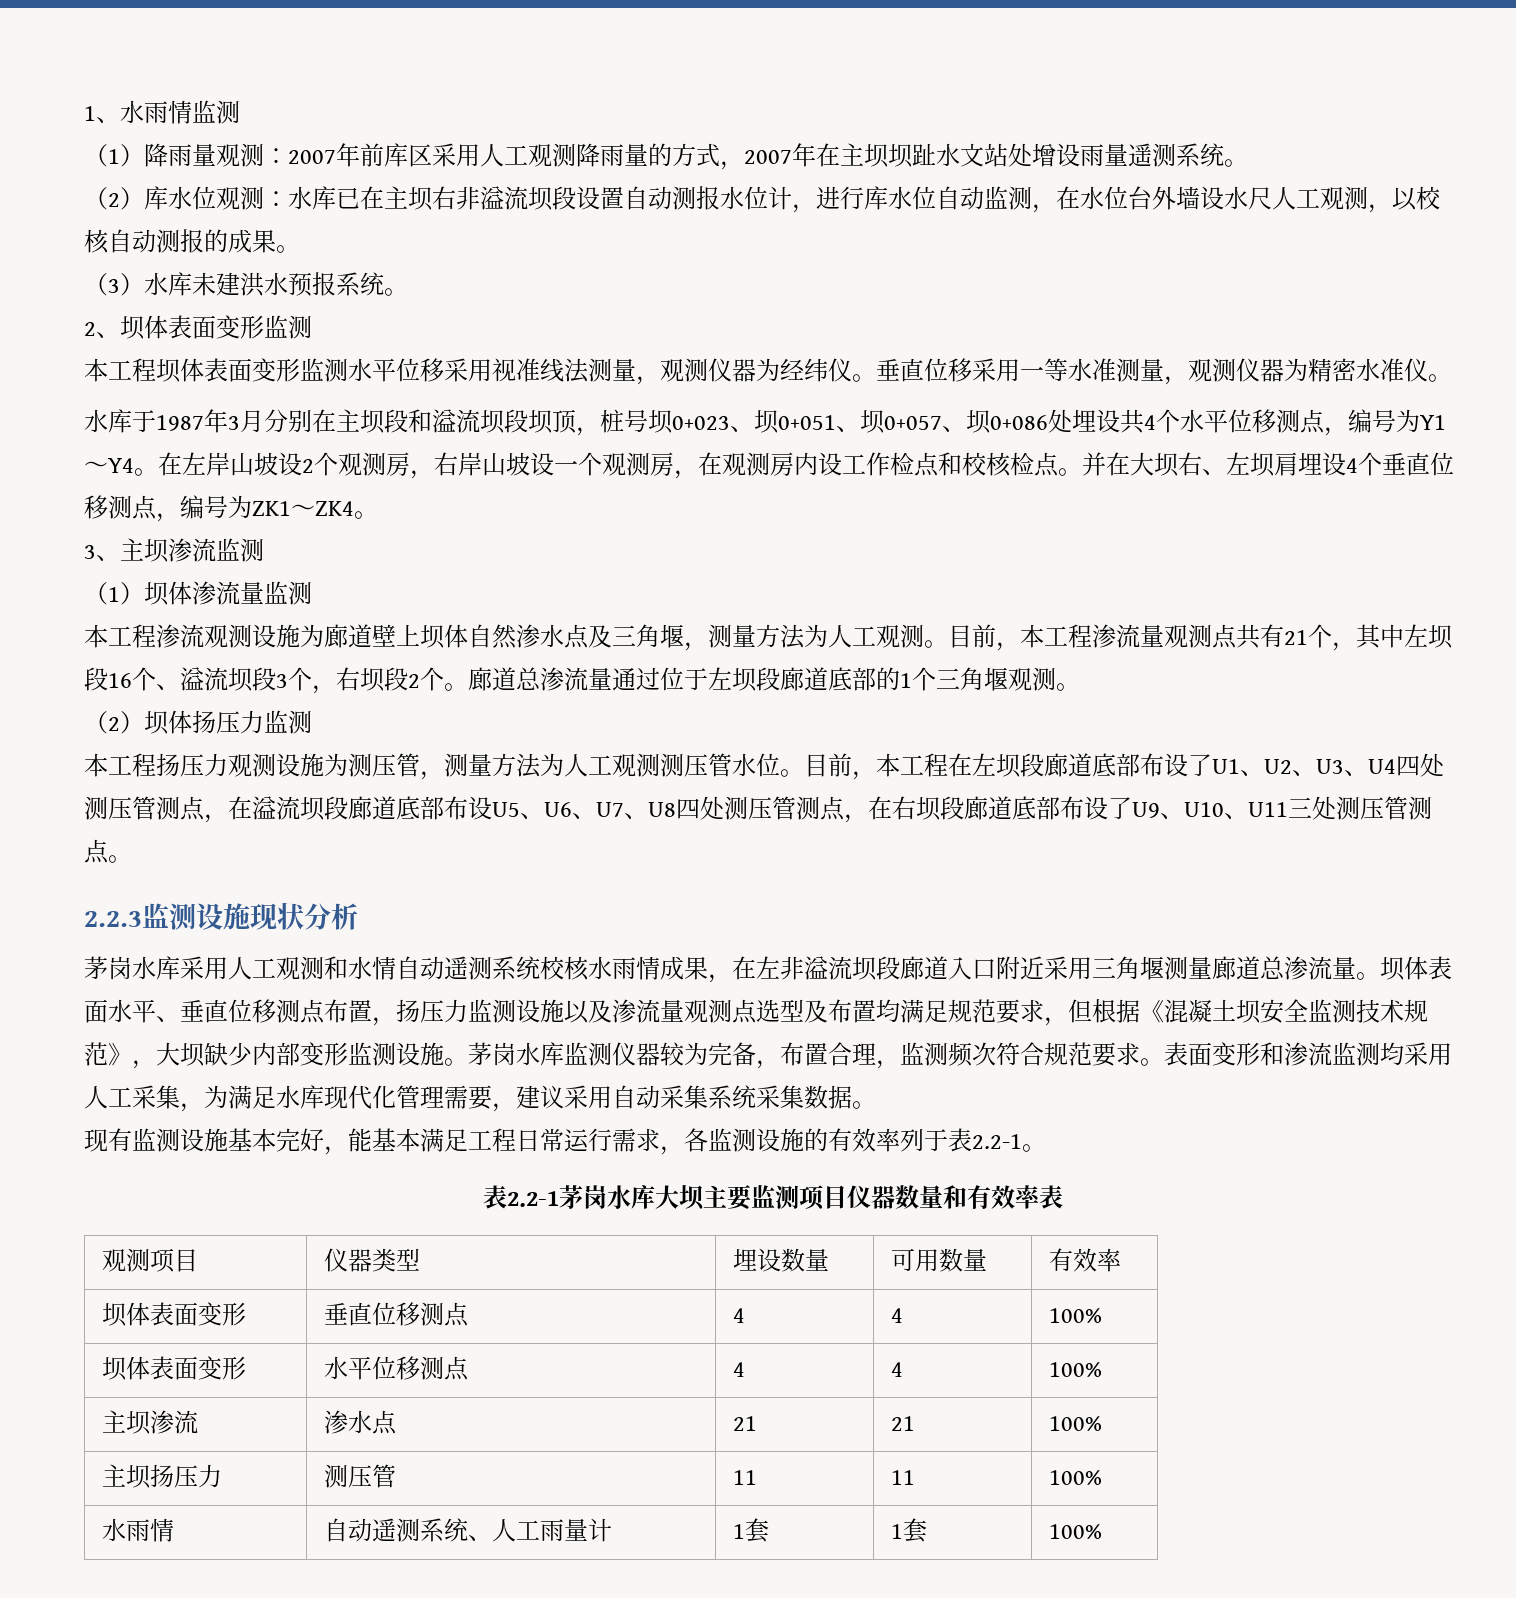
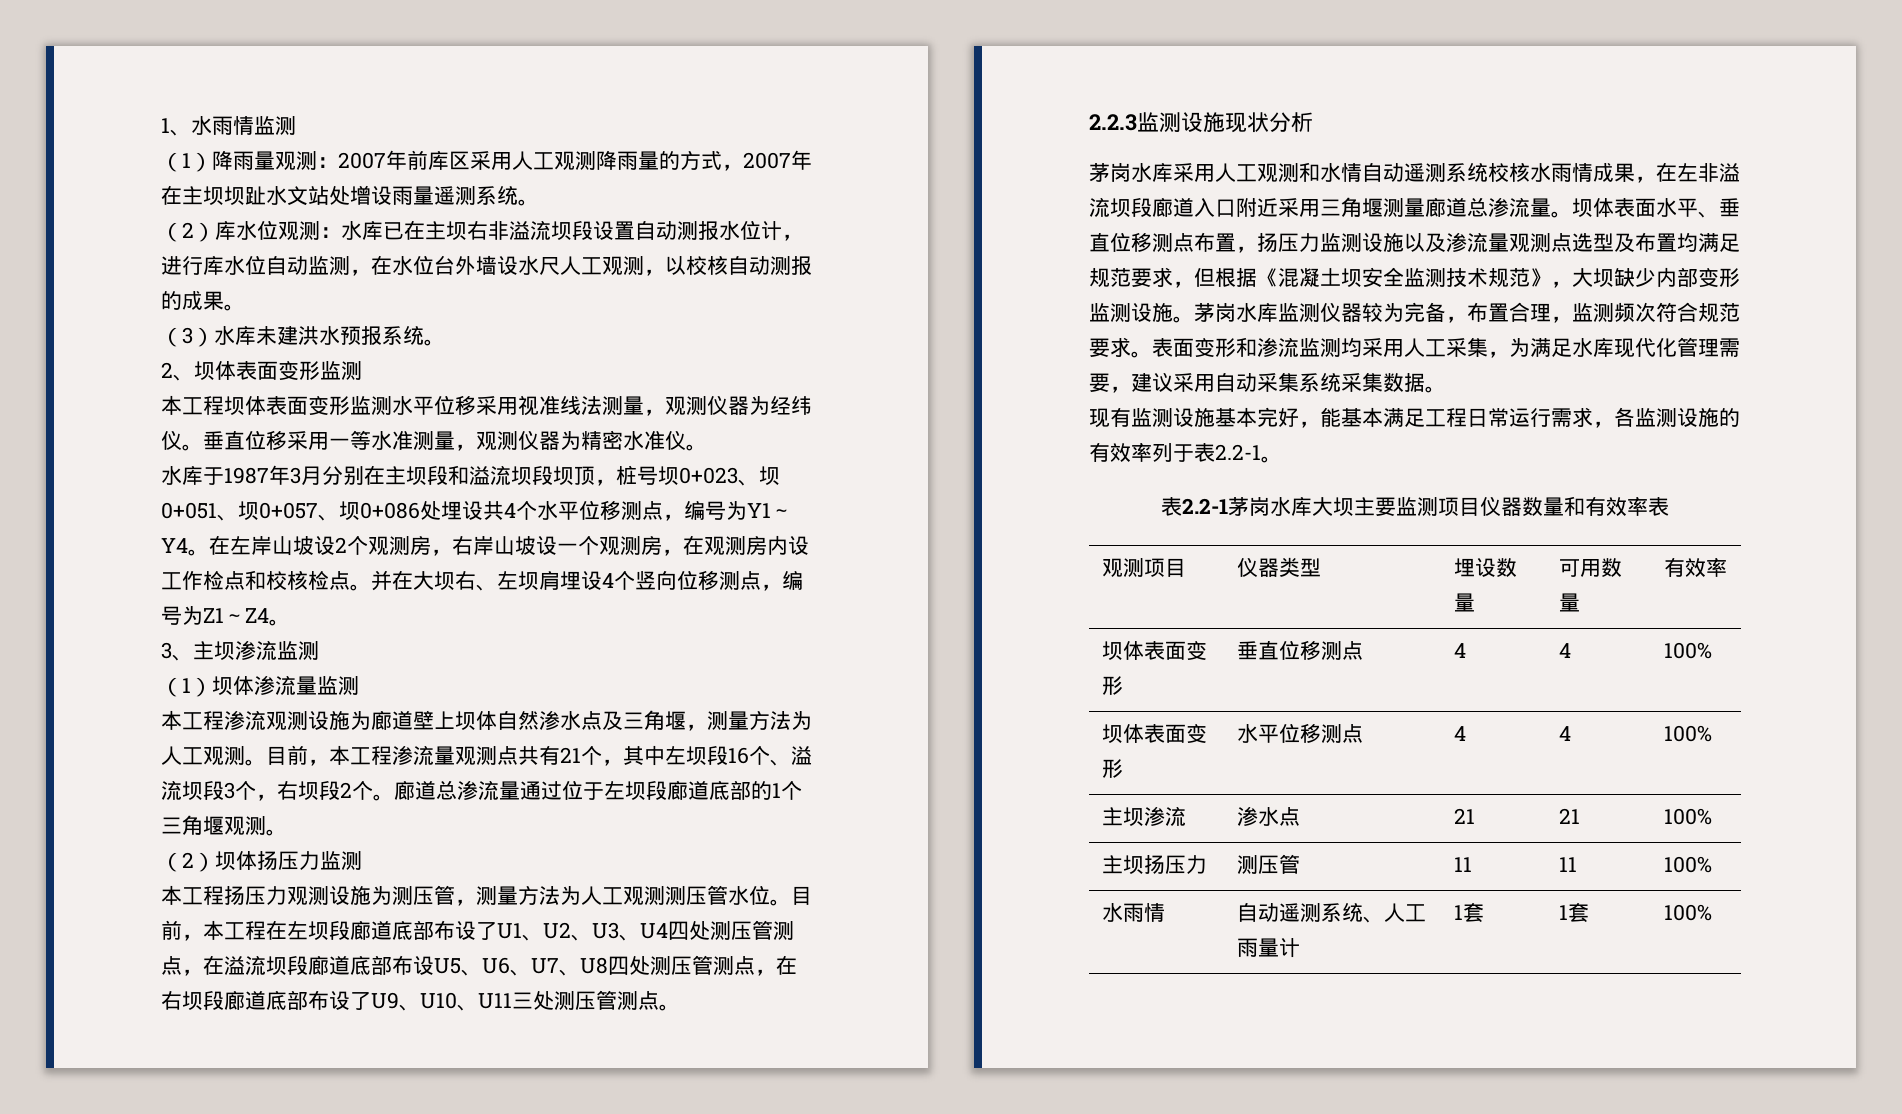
[1382,452,1454,476] [84,495,354,522] 垂直位移测点，编号为ZK1～ZK4 -> [635,570,803,591] [161,606,269,625] 竖向位移测点，编号为Z1～Z4

